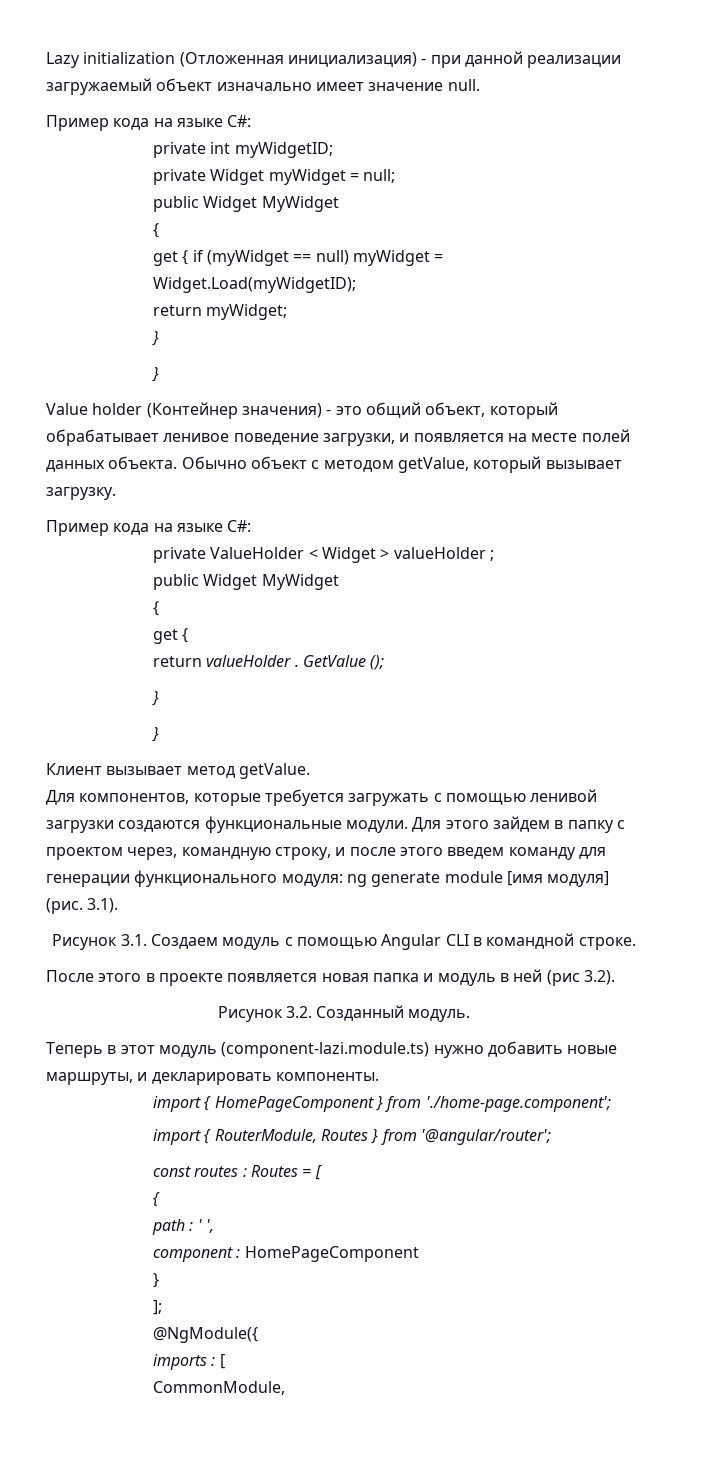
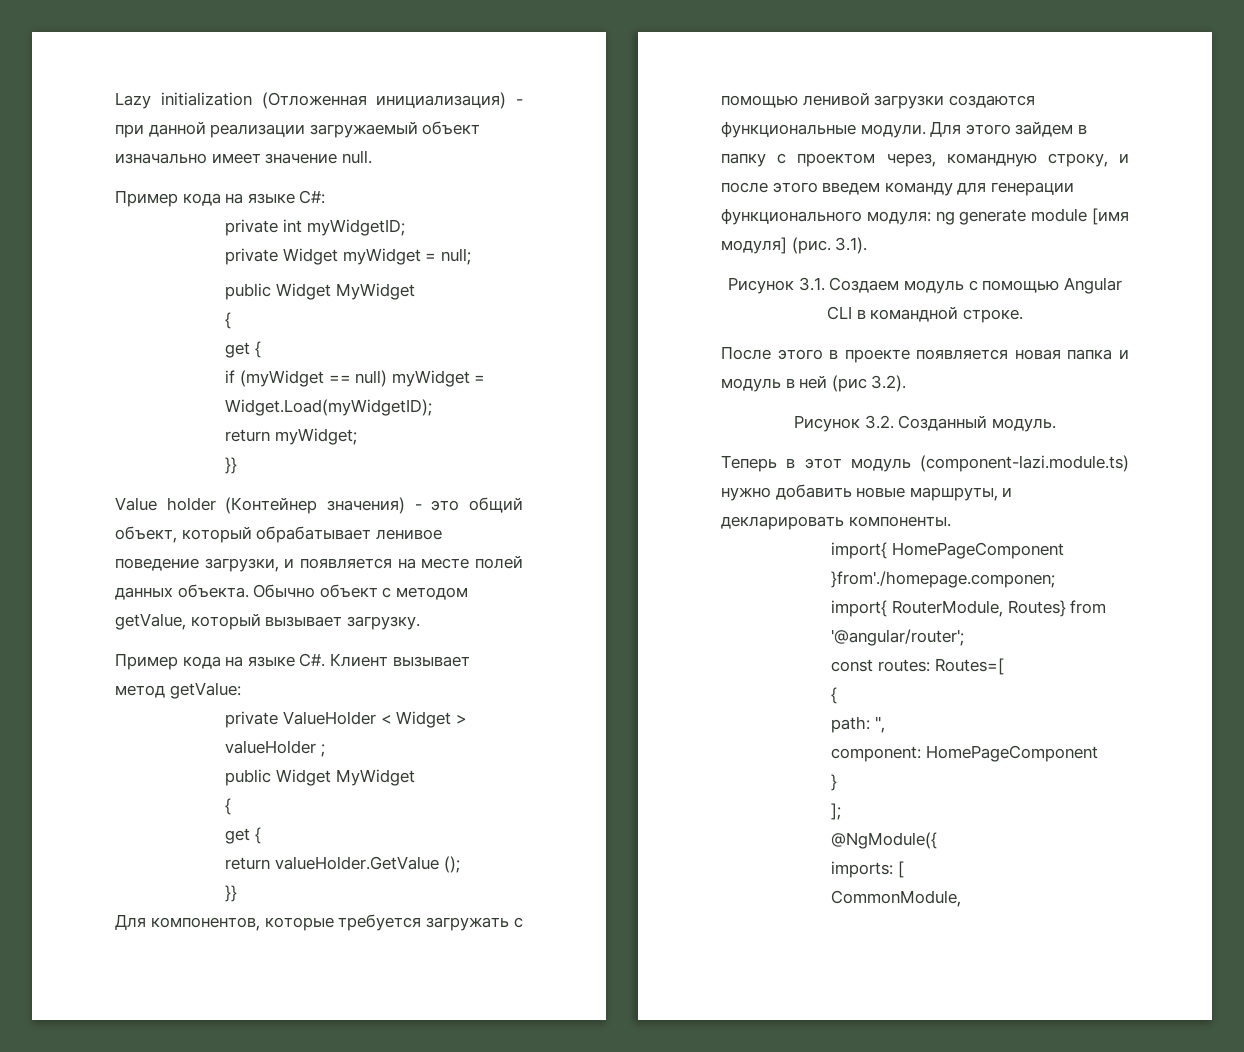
(189, 257) none -> (261, 349) //
[152,331,160,346] [152,367,160,382] } // } -> [225,457,238,474] }}
[227,520,252,532] C#: -> [299,653,470,667] [115,682,241,699] C#. Клиент вызывает метод getValue:
[206,655,385,670] [152,691,160,706] [152,727,160,742] [46,763,310,779] valueHolder . GetValue (); // } // } // Клиент вызывает метод getValue. -> [274,856,460,873] [225,885,238,902] valueHolder.GetValue (); // }}
[153,1096,611,1112] [153,1129,552,1145] [153,1165,322,1180] [153,1192,161,1207] [152,1219,215,1235] [153,1247,241,1262] import { HomePageComponent } from './home-page.component'; // import { RouterModule, Routes } from '@angular/router'; // const routes : Routes = [ // { // path : ' ', // component : -> [831,542,1064,559] [831,571,1056,588] [831,600,1107,617] [831,629,965,646] [831,658,1004,675] [831,687,838,704] [831,716,885,733] [831,746,922,762] import{ HomePageComponent }from'./homepage.componen; // import{ RouterModule, Routes} from '@angular/router'; // const routes: Routes=[ // { // path: '', // component:
[153,1354,216,1370] imports : -> [831,861,894,878] imports:

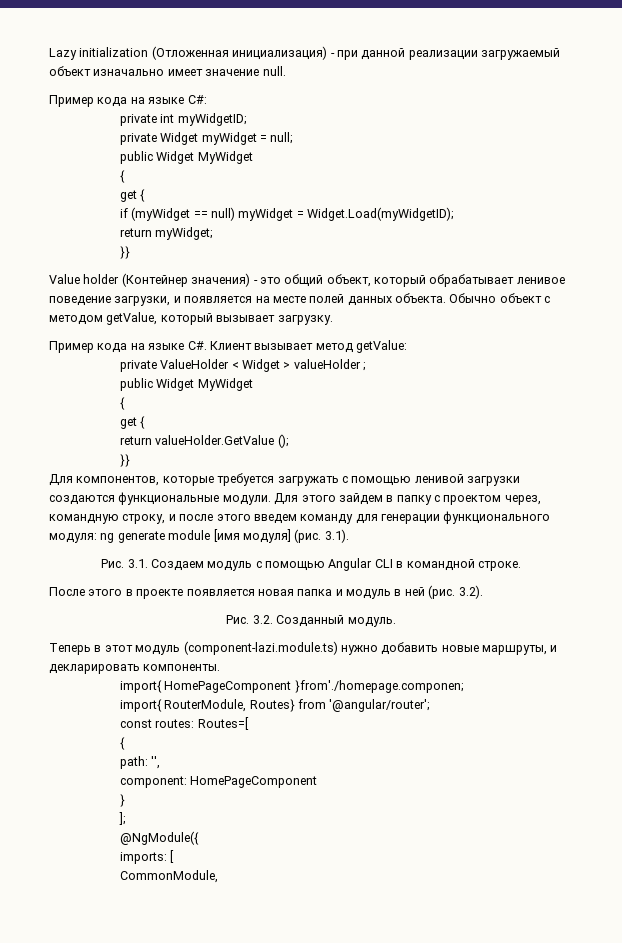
[728,277,795,294] Рисунок -> [101,559,125,568] Рис.
[831,375,867,392] (рис -> [428,585,456,599] (рис.
[794,415,861,432] Рисунок -> [226,615,250,624] Рис.

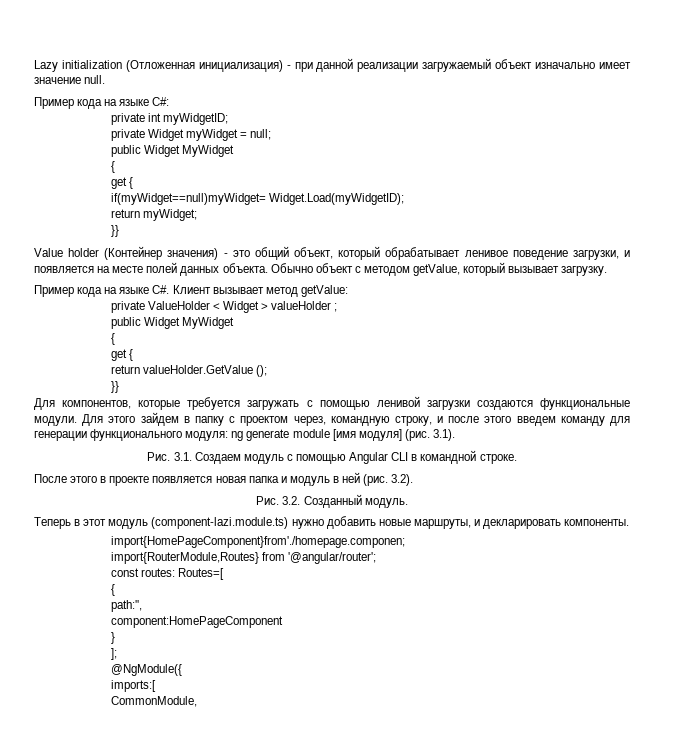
[119,207,304,221] if (myWidget == null) myWidget = -> [110,193,266,205] if(myWidget==null)myWidget=
[119,680,464,693] [119,699,295,712] import{ HomePageComponent }from'./homepage.componen; // import{ RouterModule, Routes} -> [110,536,405,548] [110,552,259,564] import{HomePageComponent}from'./homepage.componen; // import{RouterModule,Routes}
[119,756,161,769] [119,776,318,788] path: '', // component: HomePageComponent -> [110,600,142,612] [110,616,283,628] path:'', // component:HomePageComponent
[119,850,175,864] imports: [ -> [110,680,156,692] imports:[

